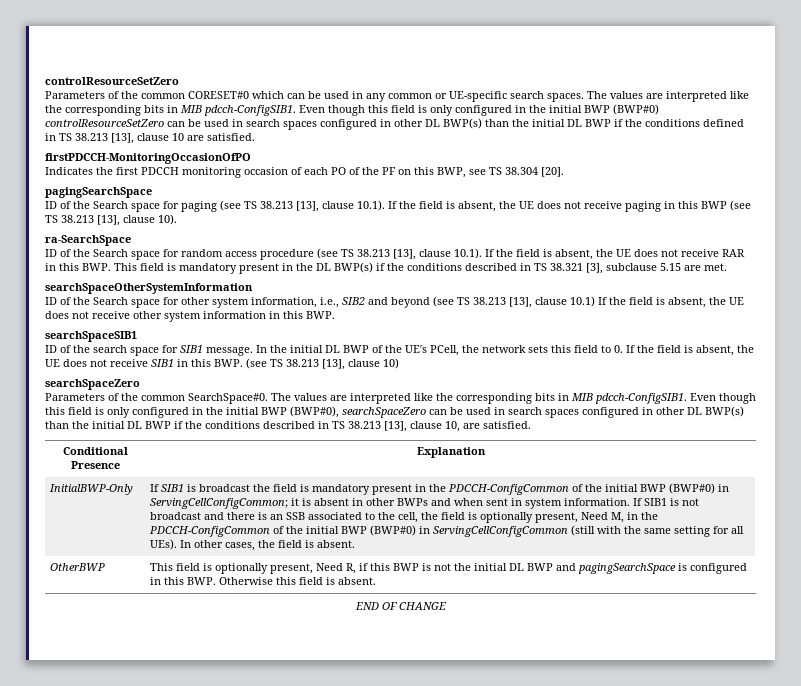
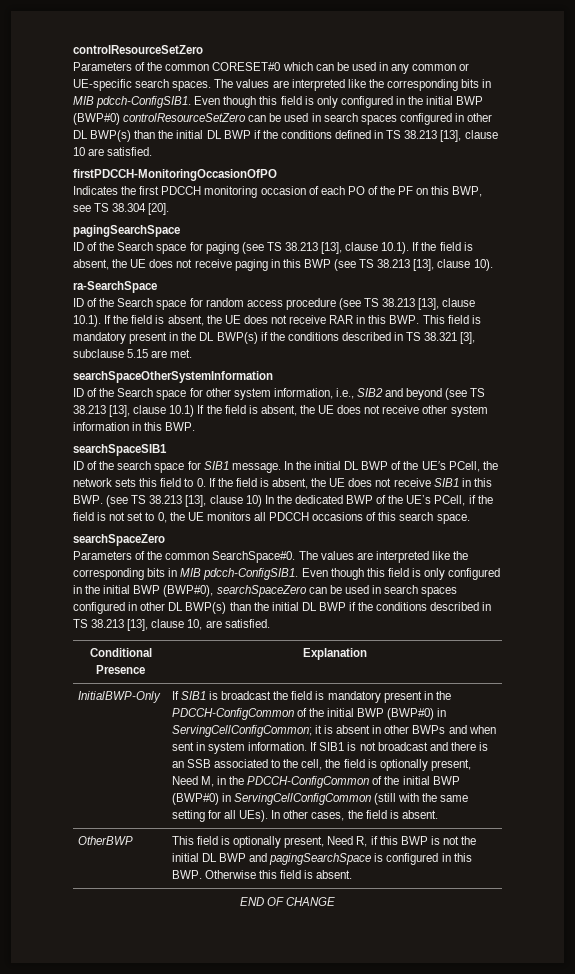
(399, 363) none -> [264,495,493,506] [73,512,470,524] In the dedicated BWP of the UE’s PCell, if the field is not set to 0, the UE monitors all PDCCH occasions of this search space.

